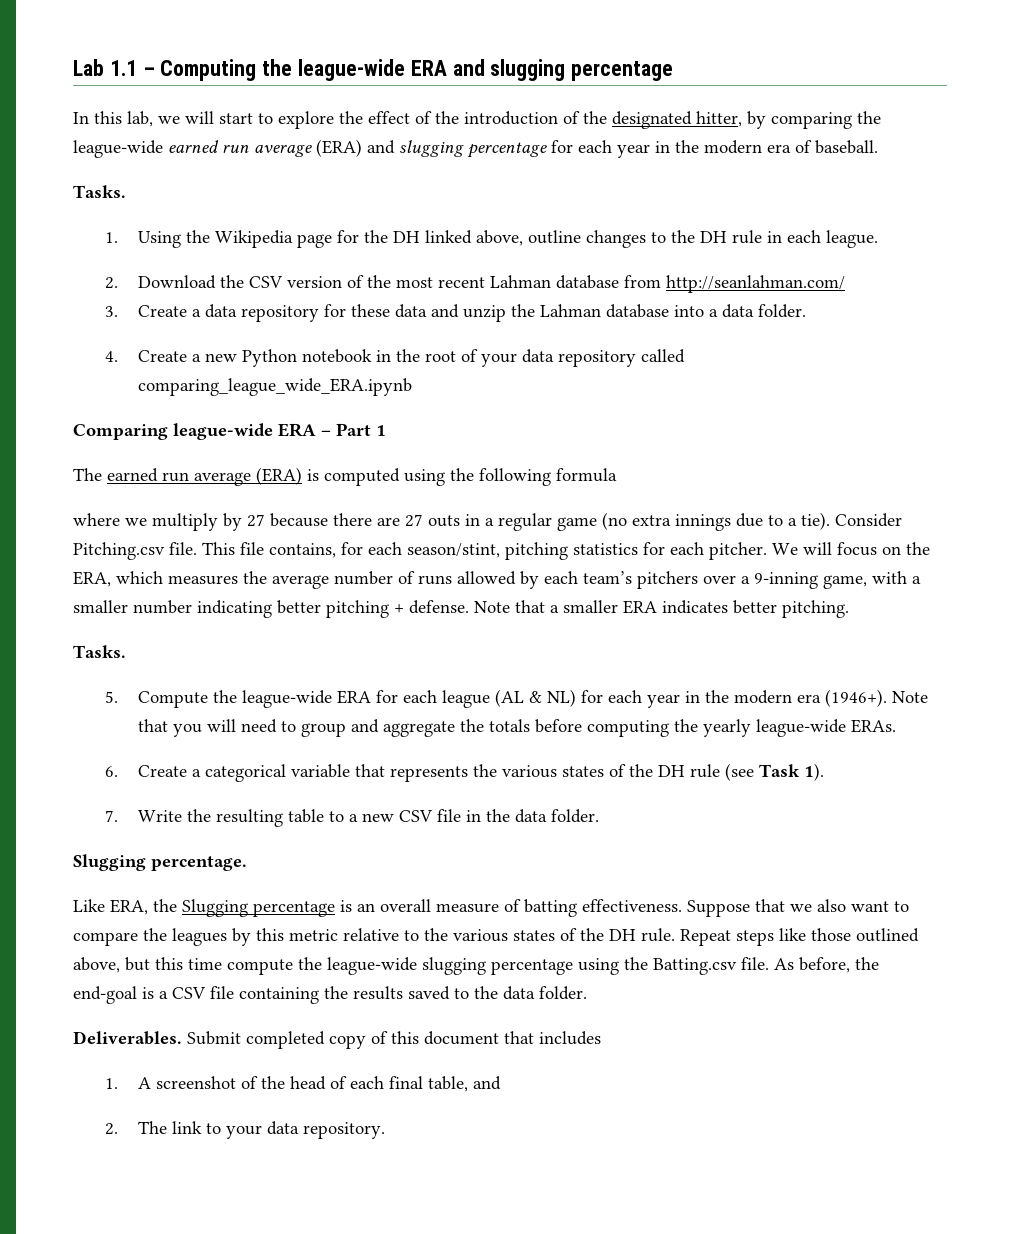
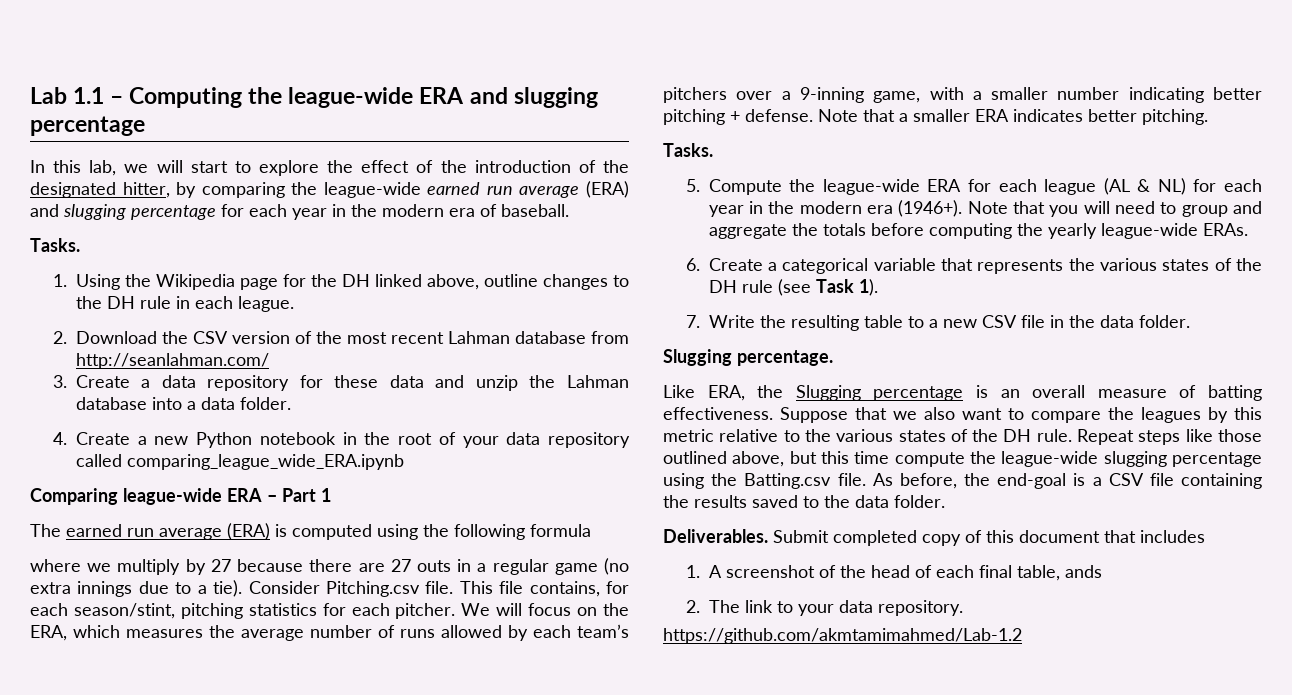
[472,1076,501,1090] and -> [1064,565,1102,578] ands
(385, 1130) none -> [663,628,1022,644] // https://github.com/akmtamimahmed/Lab-1.2

